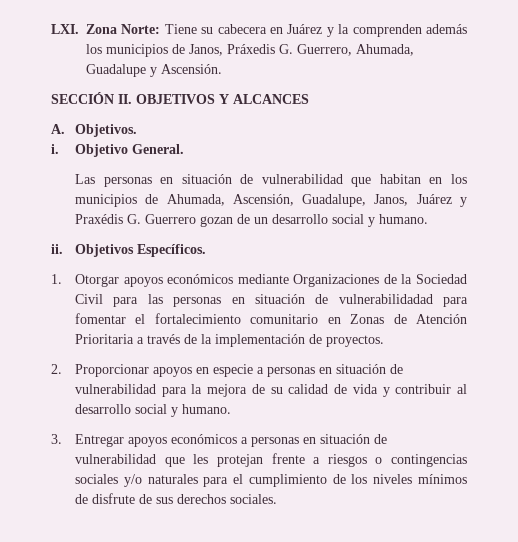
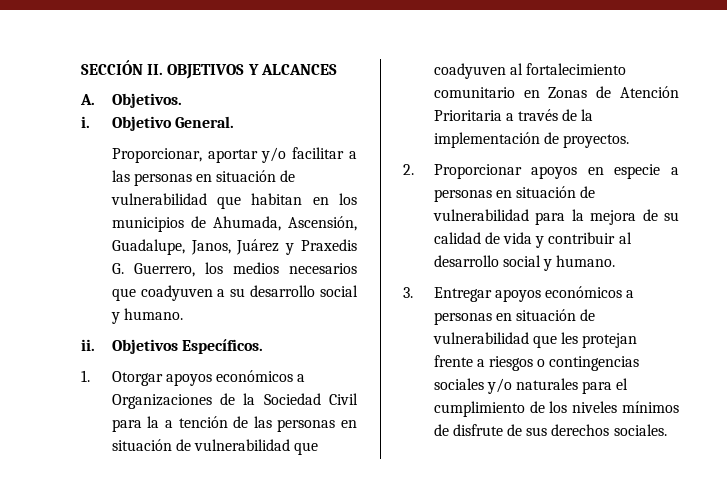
[51,24,467,37] [86,44,414,57] [86,64,222,77] LXI. Zona Norte: Tiene su cabecera en Juárez y la comprenden además los municipios de Janos, Práxedis G. Guerrero, Ahumada, Guadalupe y Ascensión. // -> (81, 67) none
[75,174,96,184] Las -> [111,147,357,163] [111,170,130,182] Proporcionar, aportar y/o facilitar a las
[75,214,269,227] Praxédis G. Guerrero gozan de un -> [301,239,357,251] [111,262,357,277] [111,285,246,301] Praxedis G. Guerrero, los medios necesarios que coadyuven a su
[237,274,289,284] mediante -> [297,374,306,382] a
[147,294,468,307] [75,313,146,324] las personas en situación de vulnerabilidadad para fomentar el -> [147,416,357,432] [111,439,319,455] [433,63,523,79] la a tención de las personas en situación de vulnerabilidad que coadyuven al

